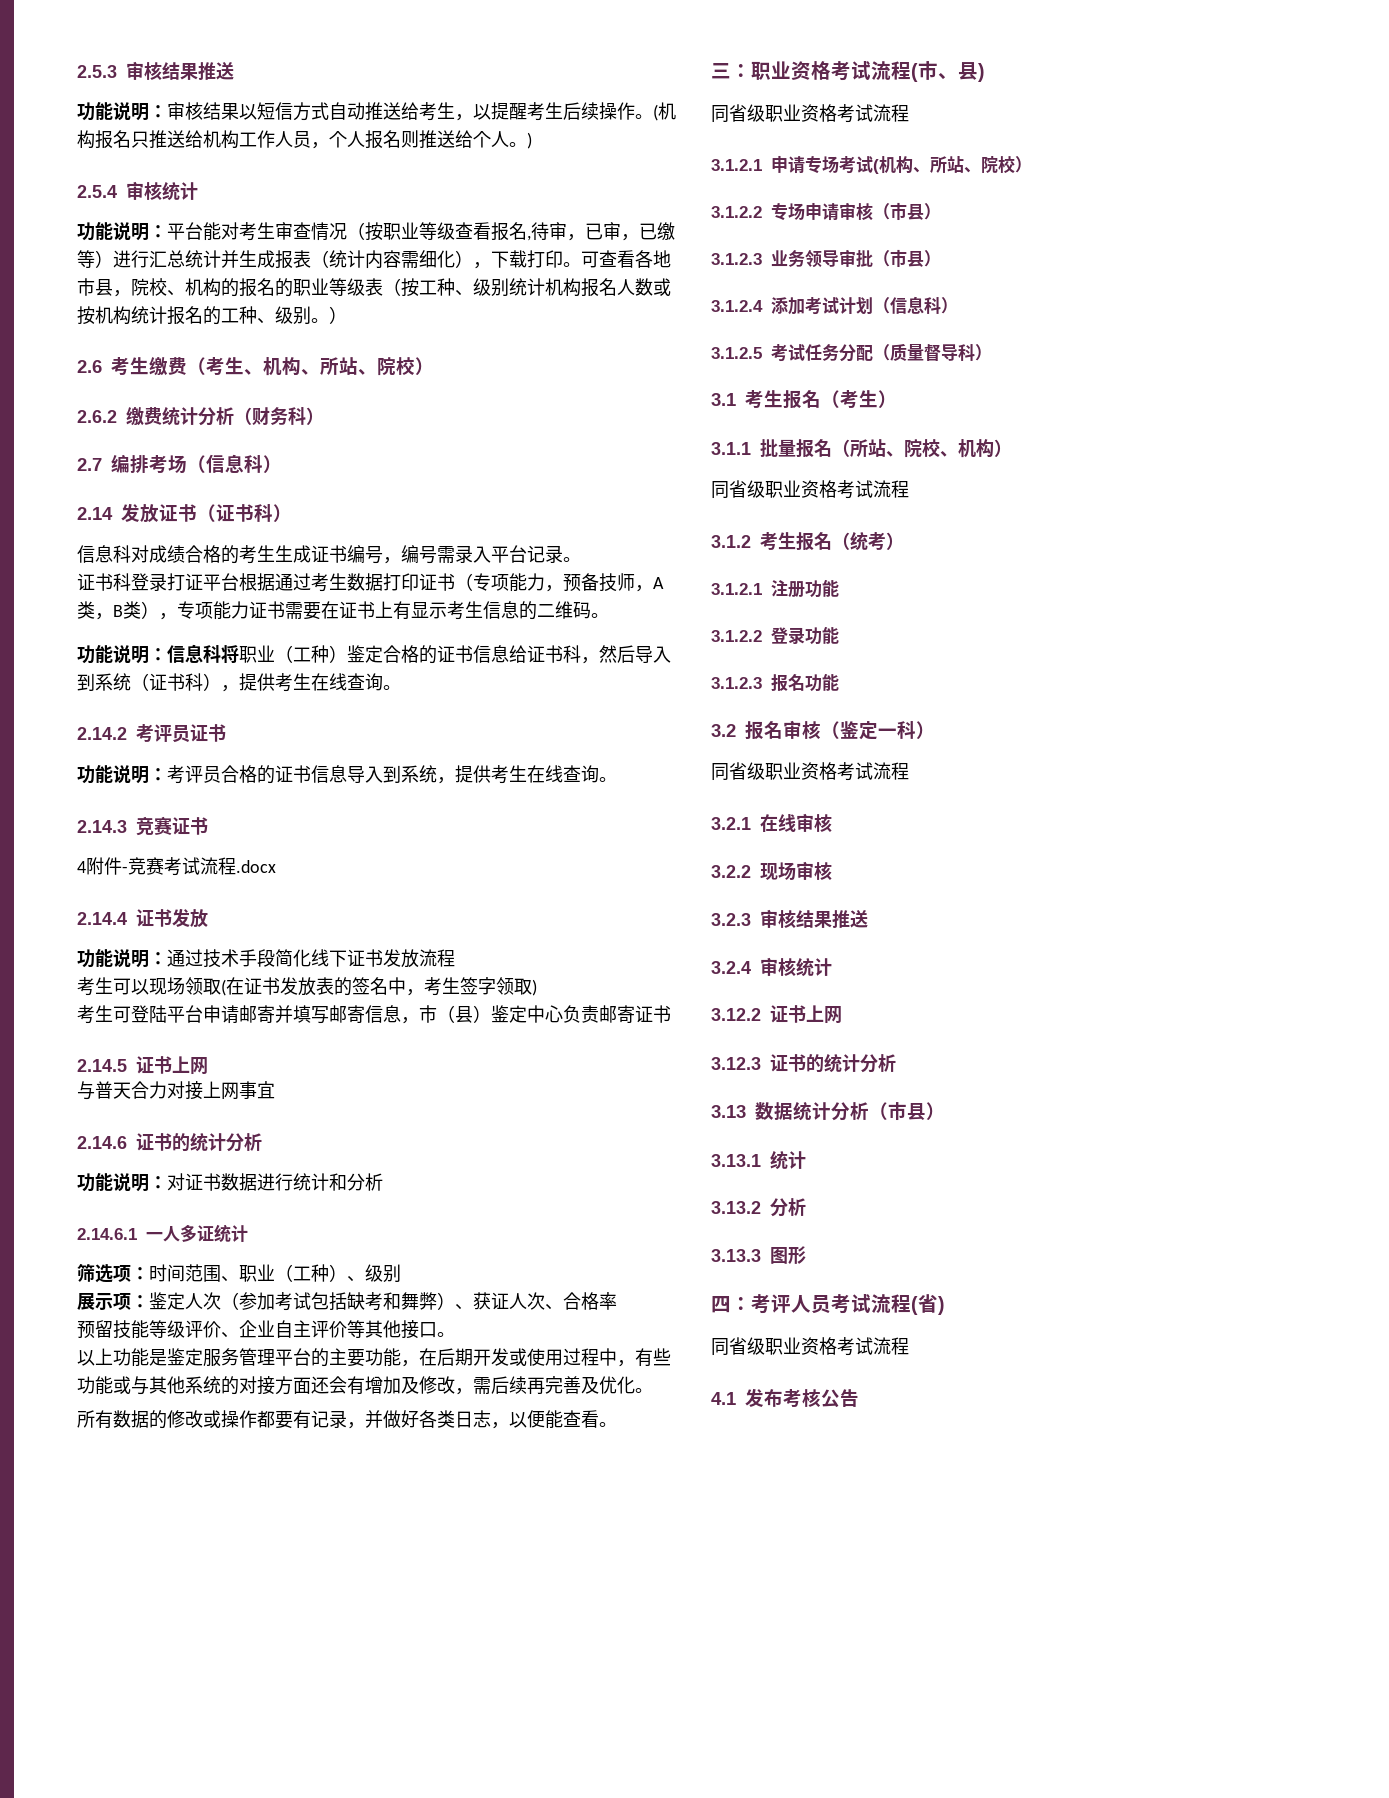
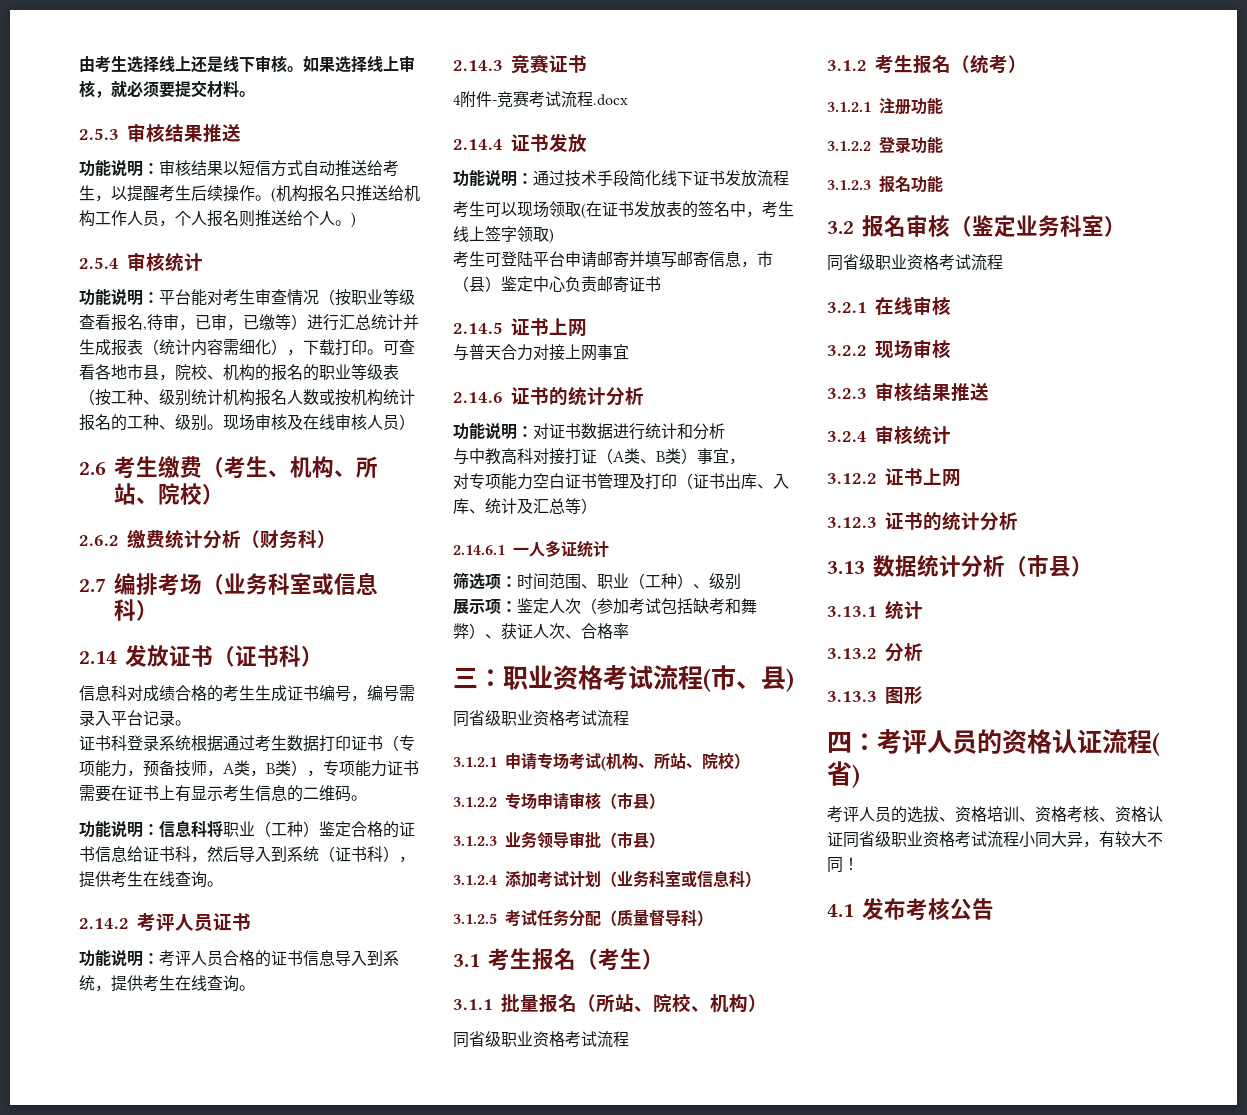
(77, 71) none -> [79,55,415,73] [79,80,255,98] 由考生选择线上还是线下审核。如果选择线上审核，就必须要提交材料。 //
(329, 320) none -> [223,414,399,431] 现场审核及在线审核人员
(206, 464) none -> [224,573,334,595] 业务科室或
[167,573,239,591] 打证平台 -> [159,735,191,751] 系统
(172, 733) none -> [175,914,194,931] 人
(203, 774) none -> [191,951,207,966] 人
(460, 985) none -> [453,226,485,242] 线上
(383, 1182) none -> [453,448,745,465] [453,473,789,490] [453,498,597,514] // 与中教高科对接打证（A类、B类）事宜， // 对专项能力空白证书管理及打印（证书出库、入库、统计及汇总等）
[77,1320,455,1339] [77,1348,671,1367] [77,1376,653,1395] [77,1410,617,1429] // 预留技能等级评价、企业自主评价等其他接口。 // 以上功能是鉴定服务管理平台的主要功能，在后期开发或使用过程中，有些功能或与其他系统的对接方面还会有增加及修改，需后续再完善及优化。 // 所有数据的修改或操作都要有记录，并做好各类日志，以便能查看。 -> (629, 631) none
(890, 305) none -> [617,870,697,888] 业务科室或
[878,721,916,739] 一科 -> [1016,215,1104,237] 业务科室
[831,1294,871,1314] 考试 -> [977,729,1102,754] 的资格认证
[711,1337,909,1356] 同省级职业资格考试流程 -> [827,806,1163,823] [827,831,1163,848] [827,857,859,873] 考评人员的选拔、资格培训、资格考核、资格认证同省级职业资格考试流程小同大异，有较大不同！

